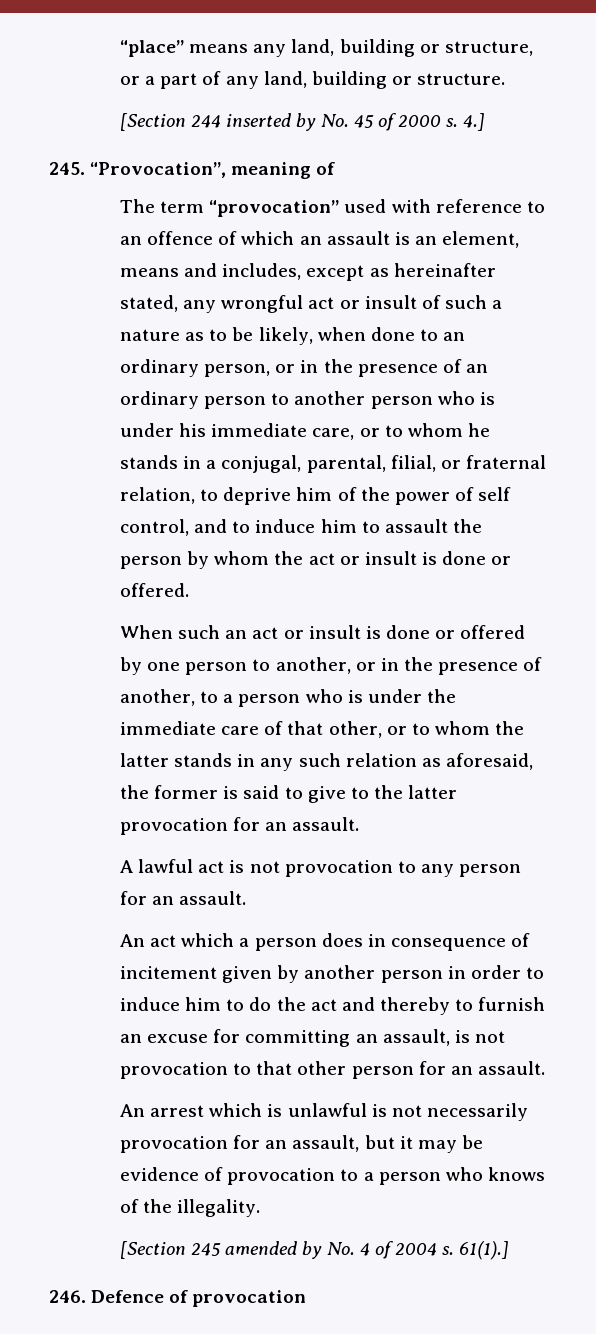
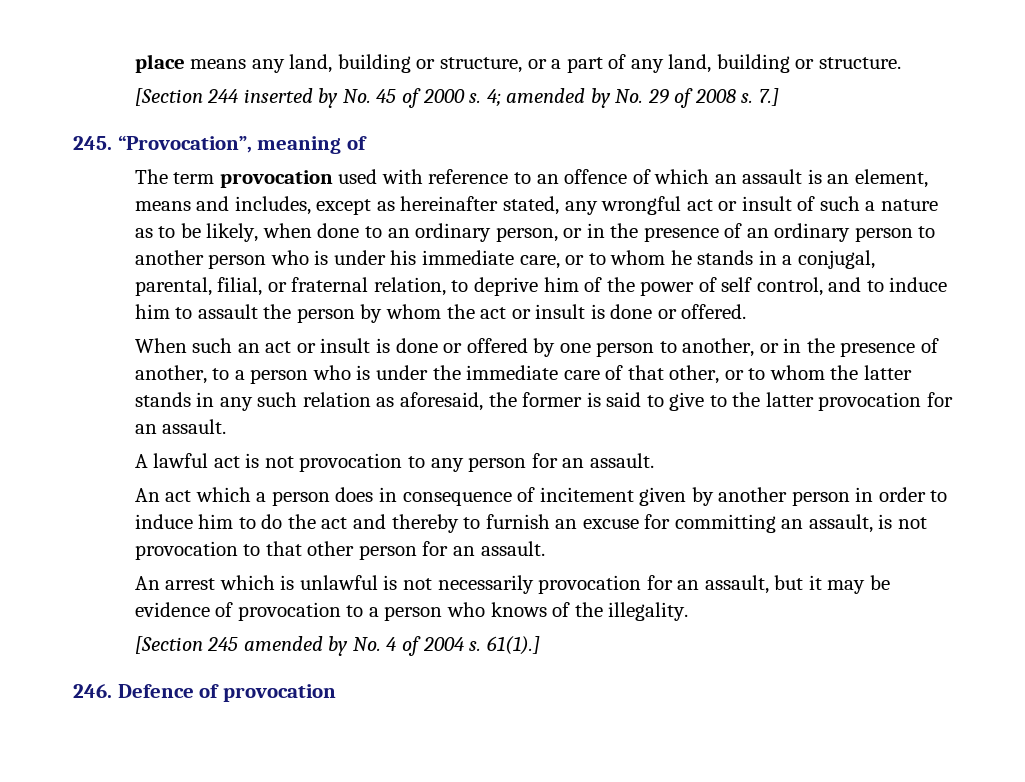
[120,40,185,57] “place” -> [134,54,185,73] place
[463,113,486,131] 4.] -> [486,88,779,108] 4; amended by No. 29 of 2008 s. 7.]
[209,200,340,217] “provocation” -> [219,170,333,188] provocation

